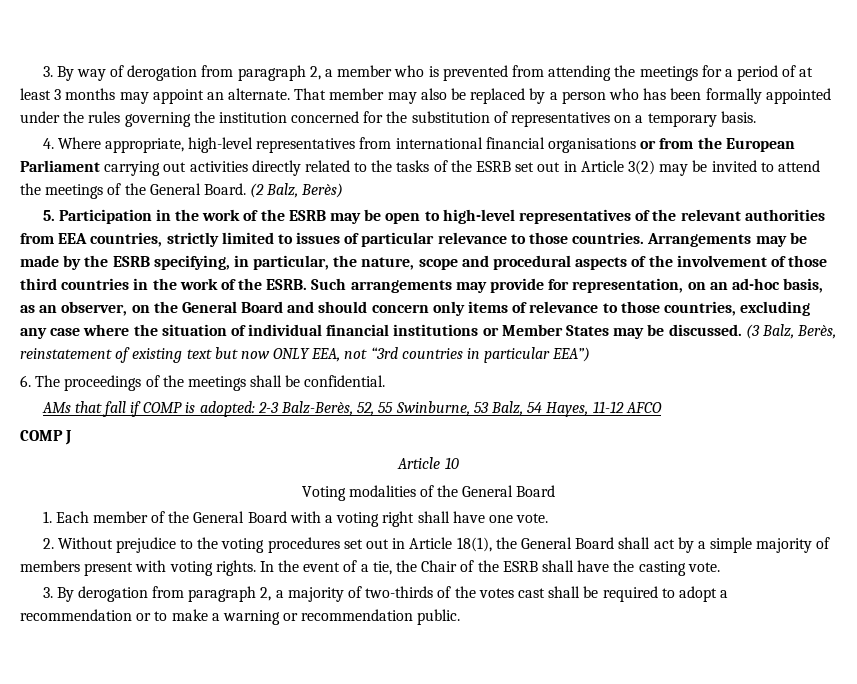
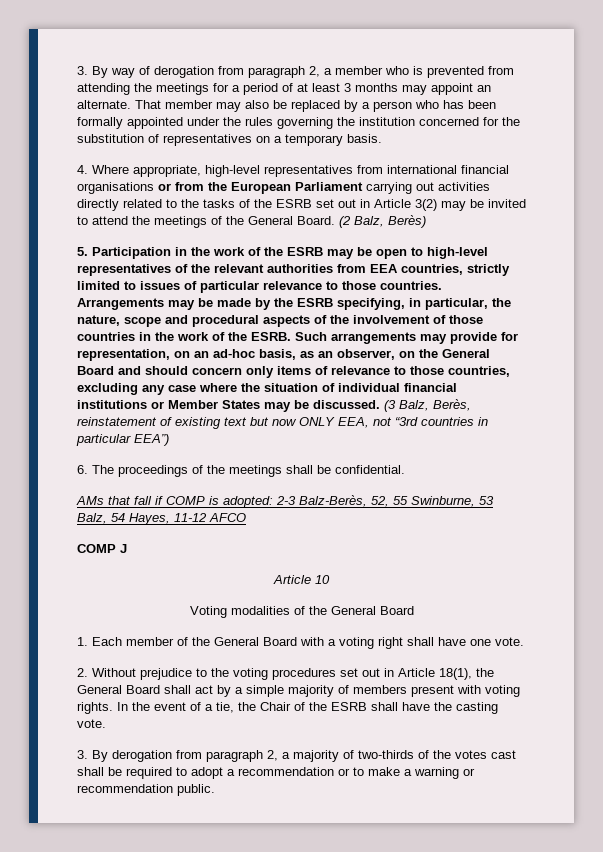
[20,278,57,290] third -> (483, 319) none

